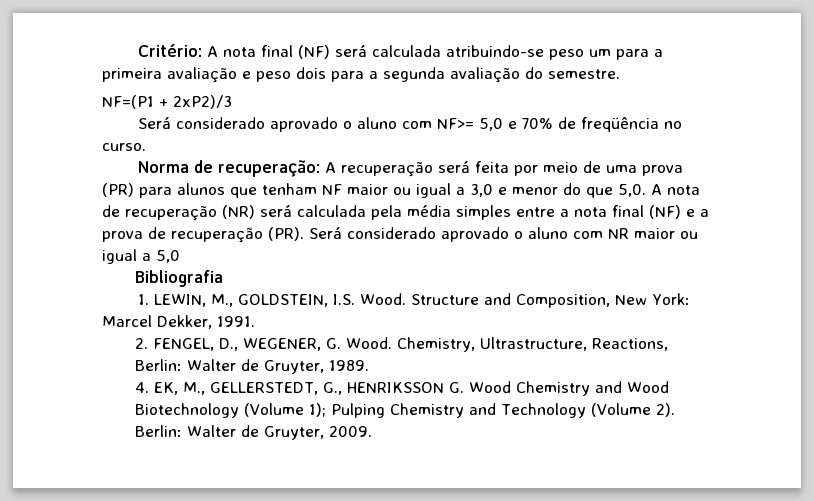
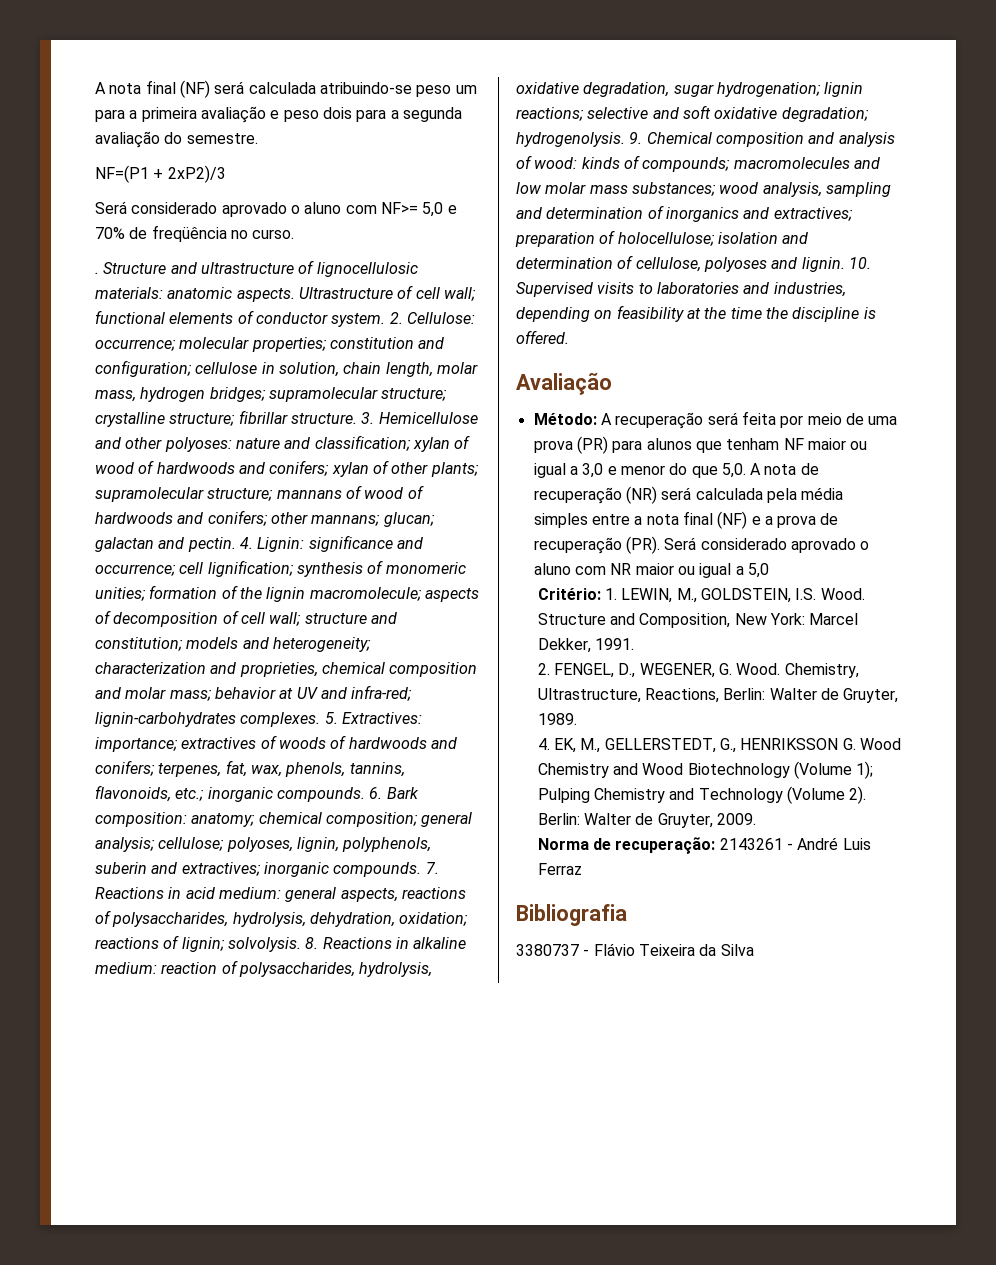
[138,44,203,57] Critério: -> (95, 88) none
[138,160,321,177] Norma de recuperação: -> [95,260,418,277] [95,285,476,302] [95,310,475,327] [95,337,445,352] [95,360,478,377] [95,387,448,402] [95,410,478,427] [95,435,471,452] [95,460,479,477] [95,485,424,502] [95,510,435,527] [95,535,423,552] [95,560,466,577] [95,585,479,602] [95,610,397,627] [95,637,371,652] [95,662,478,677] [95,685,413,701] [95,712,422,727] [95,735,457,752] [95,760,405,777] [95,785,419,802] [95,812,473,827] [95,837,432,852] [95,862,439,877] [95,887,466,902] [95,910,469,927] [95,935,467,952] [95,960,433,977] [516,82,864,97] [516,105,869,122] [516,132,895,147] [516,155,880,172] [516,182,891,197] [516,205,853,222] [515,230,809,247] [516,255,871,272] [516,282,846,297] [516,305,876,322] [516,330,569,344] [516,372,612,395] [533,413,597,425] . Structure and ultrastructure of lignocellulosic materials: anatomic aspects. Ultrastructure of cell wall; functional elements of conductor system. 2. Cellulose: occurrence; molecular properties; constitution and configuration; cellulose in solution, chain length, molar mass, hydrogen bridges; supramolecular structure; crystalline structure; fibrillar structure. 3. Hemicellulose and other polyoses: nature and classification; xylan of wood of hardwoods and conifers; xylan of other plants; supramolecular structure; mannans of wood of hardwoods and conifers; other mannans; glucan; galactan and pectin. 4. Lignin: significance and occurrence; cell lignification; synthesis of monomeric unities; formation of the lignin macromolecule; aspects of decomposition of cell wall; structure and constitution; models and heterogeneity; characterization and proprieties, chemical composition and molar mass; behavior at UV and infra-red; lignin-carbohydrates complexes. 5. Extractives: importance; extractives of woods of hardwoods and conifers; terpenes, fat, wax, phenols, tannins, flavonoids, etc.; inorganic compounds. 6. Bark composition: anatomy; chemical composition; general analysis; cellulose; polyoses, lignin, polyphenols, suberin and extractives; inorganic compounds. 7. Reactions in acid medium: general aspects, reactions of polysaccharides, hydrolysis, dehydration, oxidation; reactions of lignin; solvolysis. 8. Reactions in alkaline medium: reaction of polysaccharides, hydrolysis, oxidative degradation, sugar hydrogenation; lignin reactions; selective and soft oxidative degradation; hydrogenolysis. 9. Chemical composition and analysis of wood: kinds of compounds; macromolecules and low molar mass substances; wood analysis, sampling and determination of inorganics and extractives; preparation of holocellulose; isolation and determination of cellulose, polyoses and lignin. 10. Supervised visits to laboratories and industries, depending on feasibility at the time the discipline is offered. // Avaliação // Método:
[135,270,224,287] Bibliografia // -> [537,588,601,600] Critério:
(373, 431) none -> [537,837,871,854] [537,863,582,875] [516,904,627,926] [516,943,754,956] // Norma de recuperação: 2143261 - André Luis Ferraz // Bibliografia // 3380737 - Flávio Teixeira da Silva

